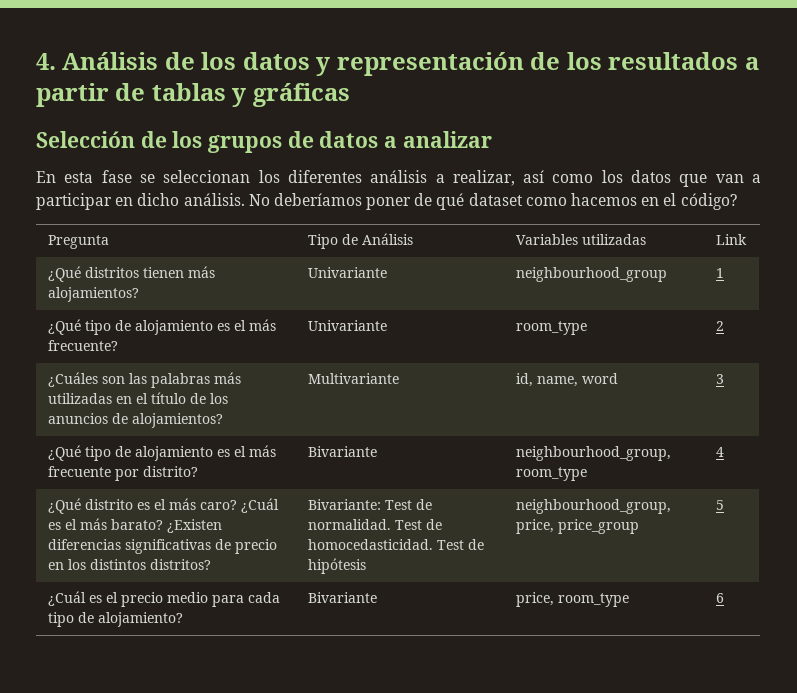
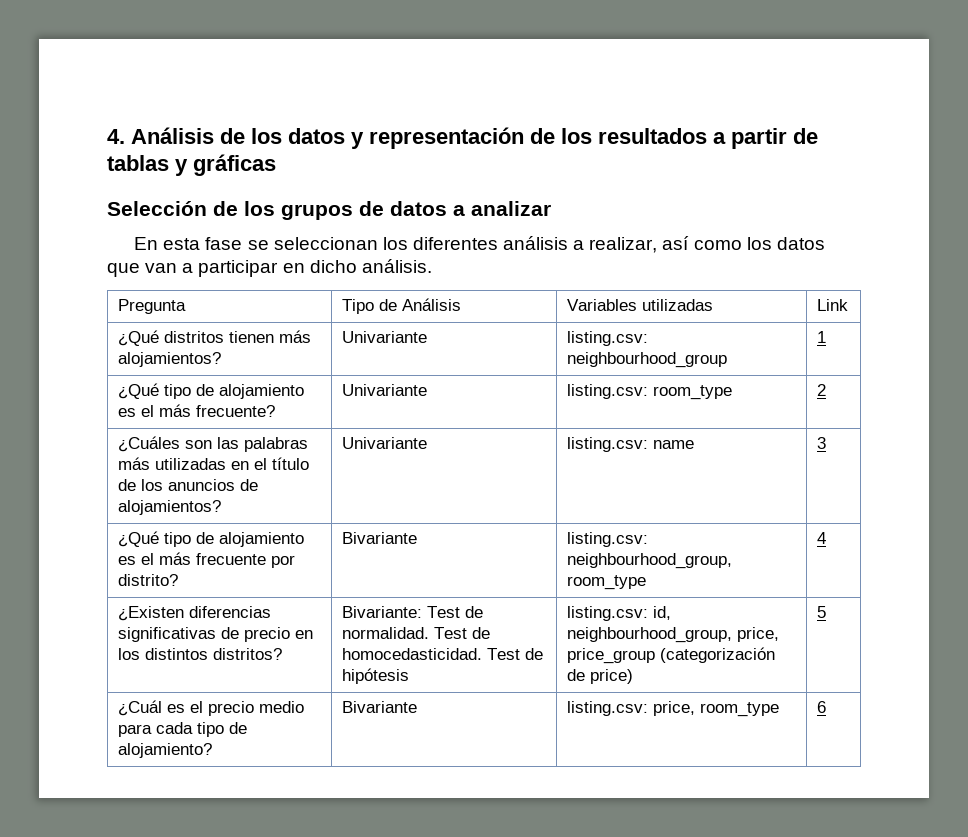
[248,193,737,210] No deberíamos poner de qué dataset como hacemos en el código? -> (432, 266) none
(388, 272) none -> [566,331,648,346] listing.csv:
(388, 325) none -> [566,384,648,399] listing.csv:
[308,373,400,384] [516,373,619,387] Multivariante | id, name, word -> [341,437,427,449] [566,437,694,452] Univariante | listing.csv: name
(378, 451) none -> [566,532,648,547] listing.csv:
[48,498,280,514] [48,518,164,530] ¿Qué distrito es el más caro? ¿Cuál es el más barato? -> (826, 538) none
(367, 566) none -> [566,606,671,621] listing.csv: id,
(640, 526) none -> [659,647,775,663] [566,669,633,684] (categorización de price)
(378, 597) none -> [566,701,648,716] listing.csv:

